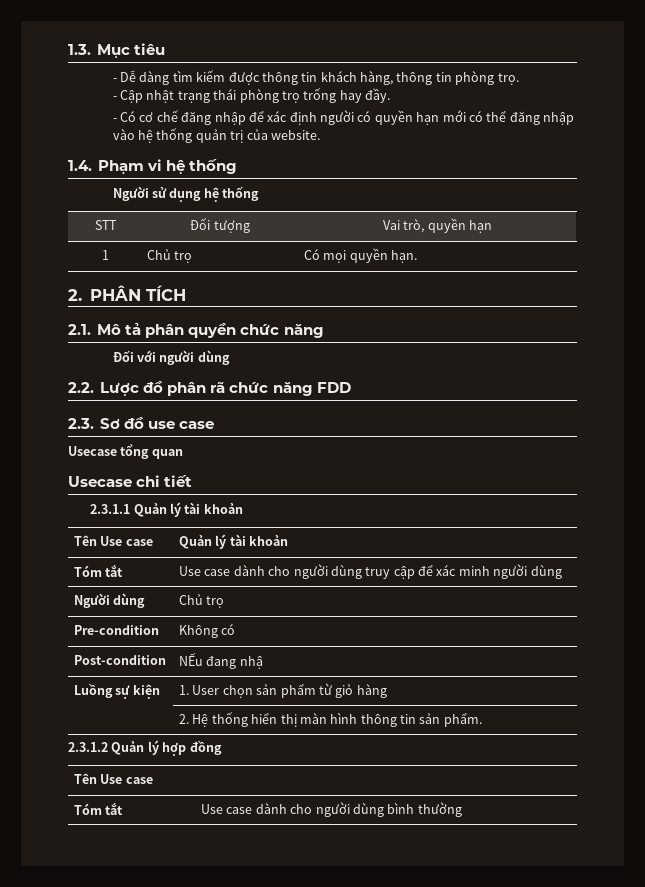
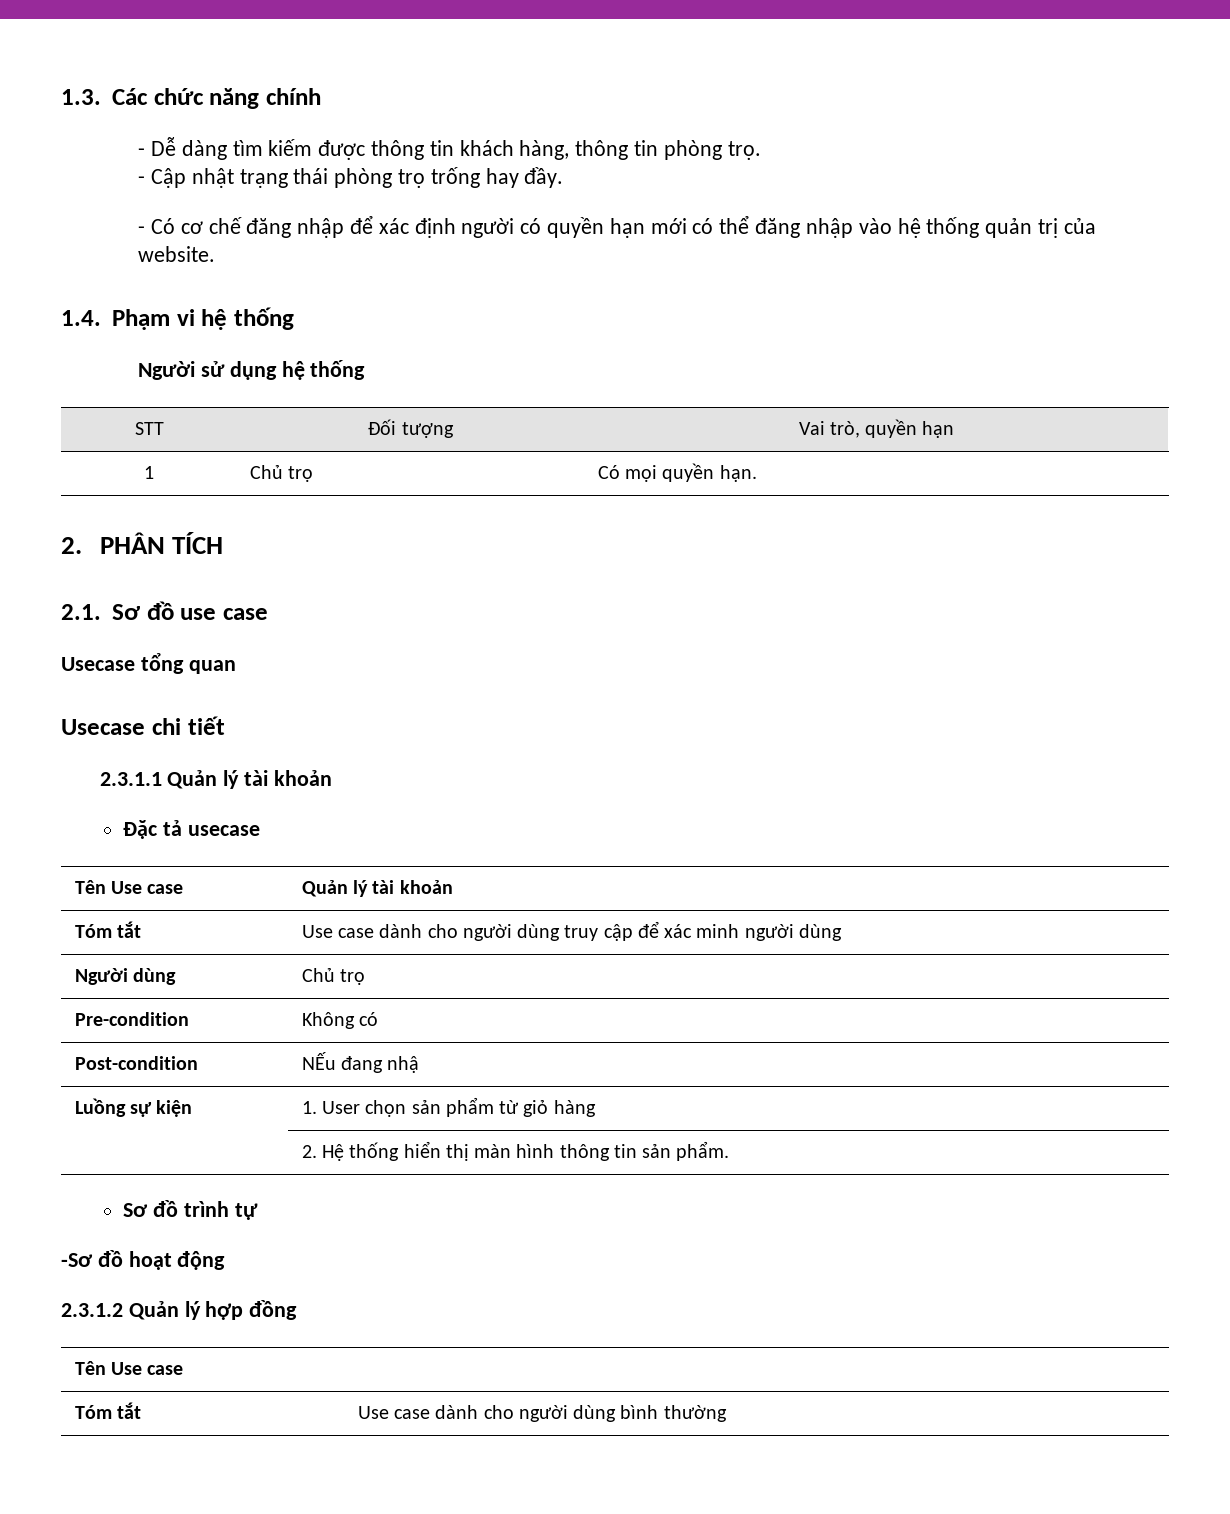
[97,43,166,59] Mục tiêu -> [111,88,321,109] Các chức năng chính
[97,322,324,338] [112,350,230,365] [68,381,351,397] [68,418,94,429] Mô tả phân quyền chức năng // Đối với người dùng // 2.2. Lược đồ phân rã chức năng FDD // 2.3. -> (101, 612) none
(243, 508) none -> [123,820,260,839] // Đặc tả usecase
(482, 720) none -> [123,1200,258,1220] [61,1250,226,1270] // Sơ đồ trình tự // -Sơ đồ hoạt động

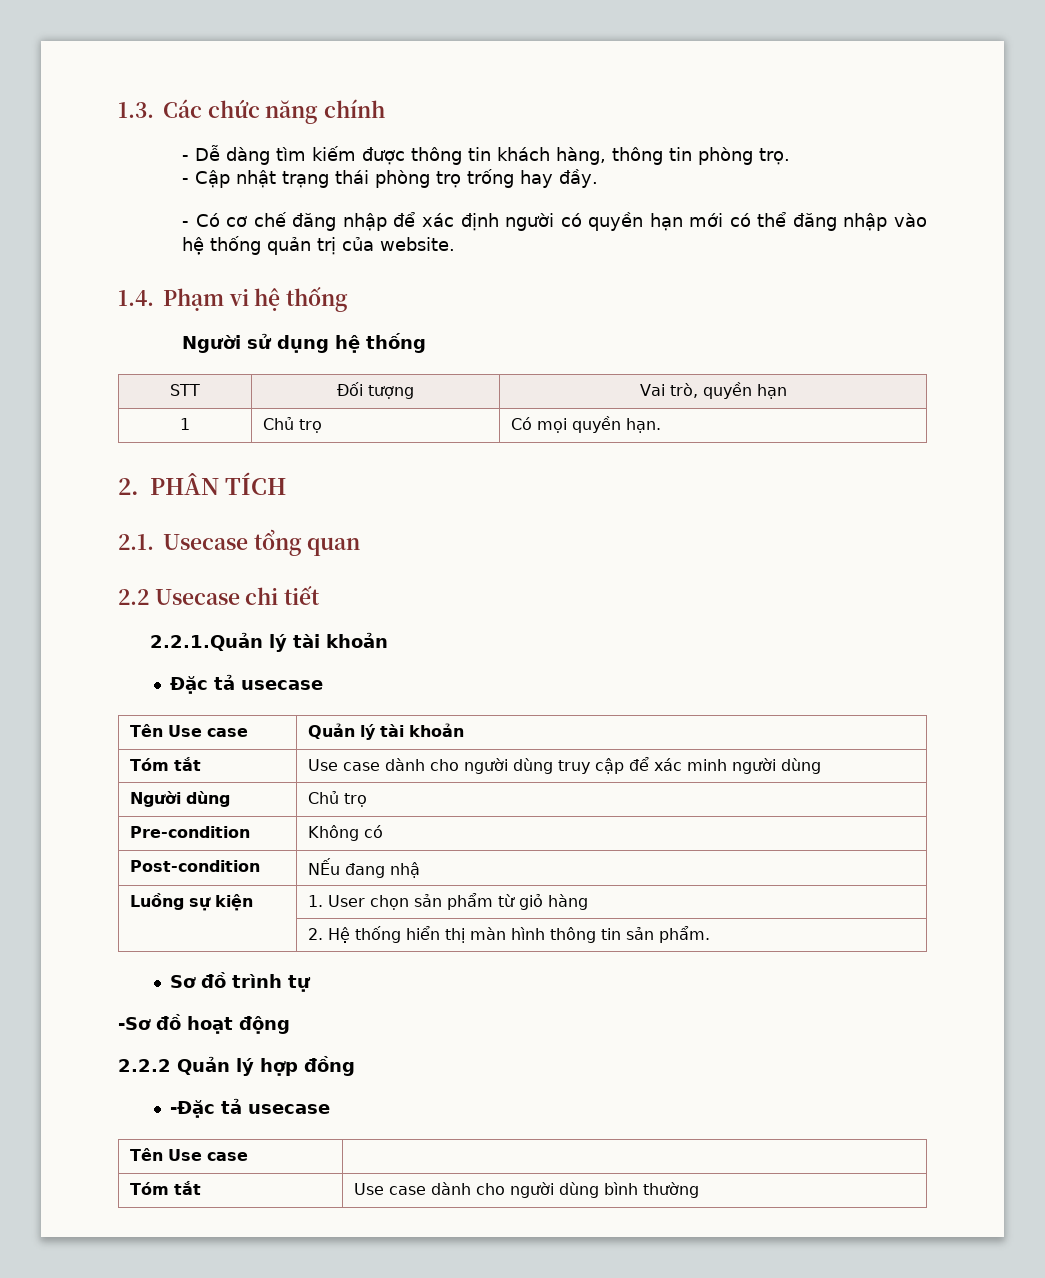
[111,601,268,620] Sơ đồ use case // -> (154, 542) none
(236, 667) none -> [118,589,149,605] 2.2
[99,770,218,789] 2.3.1.1 Quản -> [150,632,264,651] 2.2.1.Quản
[61,1303,123,1317] 2.3.1.2 -> [118,1059,171,1072] 2.2.2
(298, 1310) none -> [169,1098,330,1118] // -Đặc tả usecase

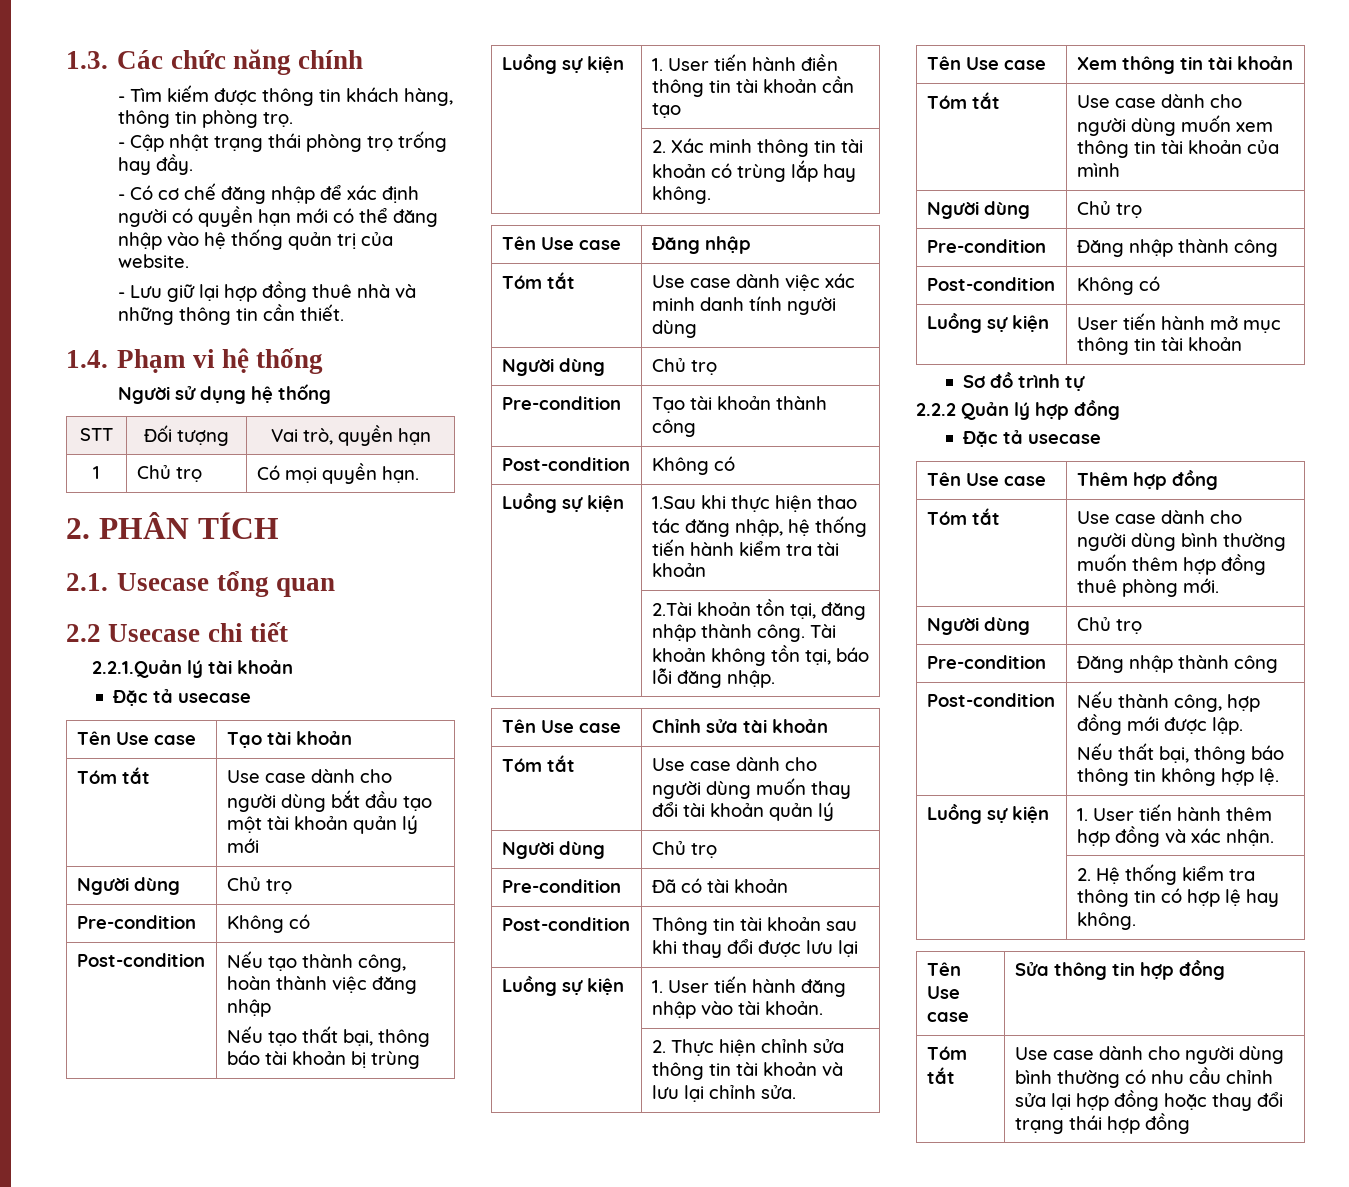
[195,145,307,165] Dễ dàng tìm -> [130,88,163,102] Tìm
(456, 244) none -> [118,281,417,302] [118,304,345,325] // - Lưu giữ lại hợp đồng thuê nhà và những thông tin cần thiết.
[308,723,377,740] Quản lý -> [226,732,262,748] Tạo
[558,757,822,774] truy cập để xác minh người dùng -> [330,790,432,811] [226,815,418,834] [226,838,259,853] bắt đầu tạo một tài khoản quản lý mới
[308,858,421,878] [130,893,254,911] [308,893,589,910] [308,926,711,943] NẾu đang nhậ // Luồng sự kiện | 1. User chọn sản phẩm từ giỏ hàng // | 2. Hệ thống hiển thị màn hình thông tin sản phẩm. -> [226,951,406,972] [226,976,417,994] [226,999,271,1017] [226,1026,430,1047] [226,1050,420,1069] [501,54,624,74] [651,54,838,71] [651,76,854,97] [651,103,681,118] [651,138,863,157] [651,160,856,182] [651,186,711,204] [501,236,621,250] [650,236,751,254] [501,272,575,289] [651,273,855,291] [651,296,836,315] [651,320,697,338] [501,358,605,376] [651,358,717,375] [501,396,621,410] [651,396,827,413] [651,419,696,437] [501,457,630,471] [651,456,735,475] [501,493,624,513] [651,495,857,512] [651,516,867,537] [651,539,839,556] [651,563,706,577] [651,599,866,620] [651,624,836,642] [651,645,869,666] [651,668,775,688] [501,719,621,733] [651,719,828,733] [501,755,575,772] [651,757,817,771] [651,778,851,799] [651,802,834,821] [501,841,605,859] [651,841,717,858] [501,879,621,893] [651,878,788,893] [501,917,630,931] [651,917,857,935] [651,939,858,958] [501,976,624,996] [651,976,846,997] [651,1001,823,1019] [651,1039,844,1056] [651,1062,843,1080] [651,1085,796,1102] [926,56,1046,70] [1076,56,1293,74] [926,92,1000,109] [1076,94,1242,108] [1076,115,1273,136] [1076,140,1279,158] [1076,163,1120,177] [926,201,1030,219] [1076,201,1142,218] [926,239,1046,253] [1076,239,1278,257] [926,277,1055,291] [1076,276,1160,295] [926,313,1049,333] [1076,313,1281,333] [1076,337,1242,355] Nếu tạo thành công, hoàn thành việc đăng nhập // Nếu tạo thất bại, thông báo tài khoản bị trùng // Luồng sự kiện | 1. User tiến hành điền thông tin tài khoản cần tạo // | 2. Xác minh thông tin tài khoản có trùng lắp hay không. // Tên Use case | Đăng nhập // Tóm tắt | Use case dành việc xác minh danh tính người dùng // Người dùng | Chủ trọ // Pre-condition | Tạo tài khoản thành công // Post-condition | Không có // Luồng sự kiện | 1.Sau khi thực hiện thao tác đăng nhập, hệ thống tiến hành kiểm tra tài khoản // | 2.Tài khoản tồn tại, đăng nhập thành công. Tài khoản không tồn tại, báo lỗi đăng nhập. // Tên Use case | Chỉnh sửa tài khoản // Tóm tắt | Use case dành cho người dùng muốn thay đổi tài khoản quản lý // Người dùng | Chủ trọ // Pre-condition | Đã có tài khoản // Post-condition | Thông tin tài khoản sau khi thay đổi được lưu lại // Luồng sự kiện | 1. User tiến hành đăng nhập vào tài khoản. // | 2. Thực hiện chỉnh sửa thông tin tài khoản và lưu lại chỉnh sửa. // Tên Use case | Xem thông tin tài khoản // Tóm tắt | Use case dành cho người dùng muốn xem thông tin tài khoản của mình // Người dùng | Chủ trọ // Pre-condition | Đăng nhập thành công // Post-condition | Không có // Luồng sự kiện | User tiến hành mở mục thông tin tài khoản
[118,1014,290,1034] // -Sơ đồ hoạt động -> (1085, 383) none
[169,1098,330,1118] [130,1148,249,1161] -Đặc tả usecase // Tên Use case | -> [961,430,1101,447] [926,472,1046,486] [1076,470,1218,490] Đặc tả usecase // Tên Use case | Thêm hợp đồng
(700, 1190) none -> [1076,554,1266,575] [1076,578,1219,597] [926,617,1030,635] [1076,617,1142,634] [926,655,1046,669] [1076,655,1278,673] [926,693,1055,707] [1076,691,1260,712] [1076,714,1243,735] [1076,743,1284,764] [1076,768,1279,786] [926,804,1049,824] [1076,804,1272,821] [1076,826,1274,847] [1076,864,1255,885] [1076,888,1279,907] [1076,912,1136,930] [926,962,961,976] [926,986,960,999] [926,1012,969,1022] [1014,960,1225,980] [926,1046,967,1060] [926,1067,955,1084] [1014,1046,1284,1064] [1014,1067,1273,1088] [1014,1090,1283,1111] [1014,1113,1190,1134] muốn thêm hợp đồng thuê phòng mới. // Người dùng | Chủ trọ // Pre-condition | Đăng nhập thành công // Post-condition | Nếu thành công, hợp đồng mới được lập. // Nếu thất bại, thông báo thông tin không hợp lệ. // Luồng sự kiện | 1. User tiến hành thêm hợp đồng và xác nhận. // | 2. Hệ thống kiểm tra thông tin có hợp lệ hay không. // Tên Use case | Sửa thông tin hợp đồng // Tóm tắt | Use case dành cho người dùng bình thường có nhu cầu chỉnh sửa lại hợp đồng hoặc thay đổi trạng thái hợp đồng

